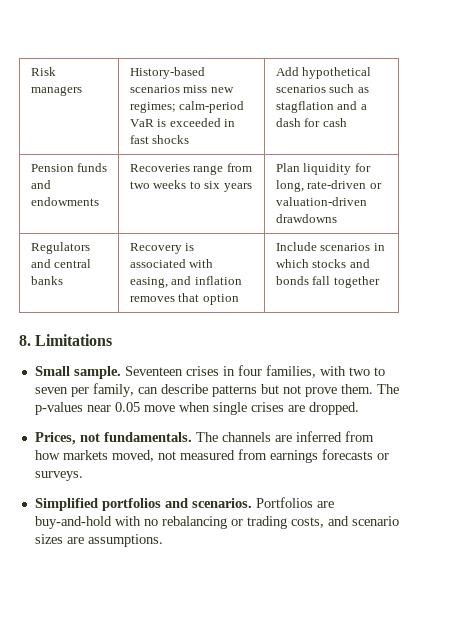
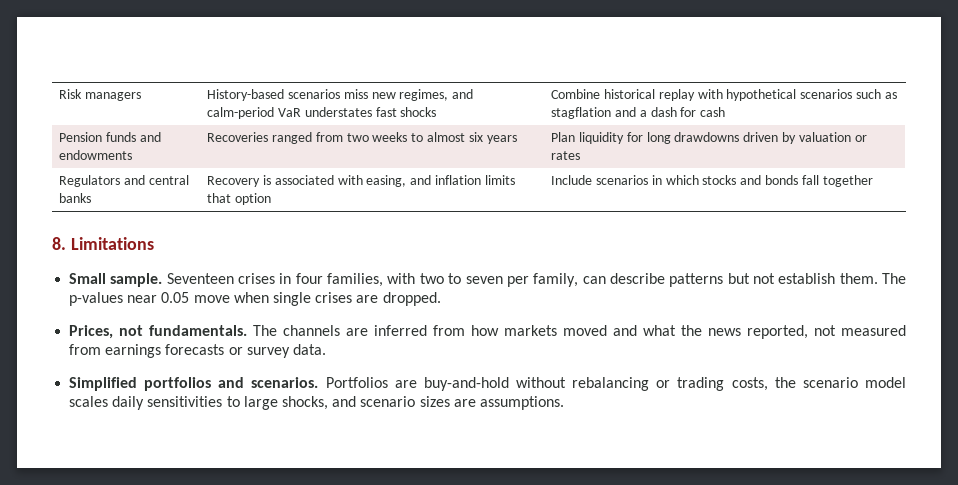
[129,101,245,113] [129,118,236,127] [129,135,190,144] [275,67,299,76] regimes; calm-period VaR is exceeded in fast shocks | Add -> [399,89,474,101] [207,107,437,119] [551,89,723,101] regimes, and calm-period VaR understates fast shocks | Combine historical replay with
[193,165,224,175] range -> [272,132,313,144] ranged
(201, 185) none -> [426,132,465,142] almost
[275,180,382,192] [275,197,367,206] [275,214,337,223] long, rate-driven or valuation-driven drawdowns -> [646,132,867,144] [551,151,581,160] long drawdowns driven by valuation or rates
[129,296,175,302] removes -> [484,175,515,185] limits
[304,387,337,397] prove -> [778,273,836,284] establish
[111,450,154,462] moved, -> [563,325,809,339] moved and what the news reported,
[34,471,83,481] surveys. -> [246,344,326,358] survey data.
[114,516,158,526] with no -> [516,377,567,388] without
(324, 522) none -> [774,377,907,388] [69,396,328,410] the scenario model scales daily sensitivities to large shocks,

